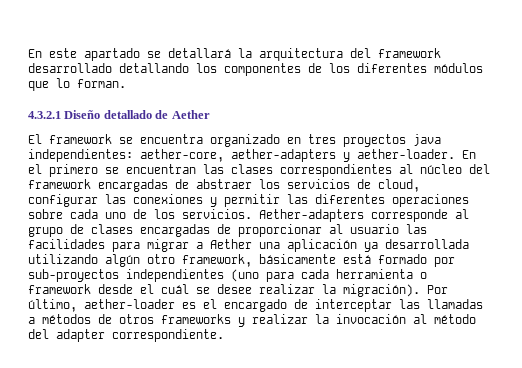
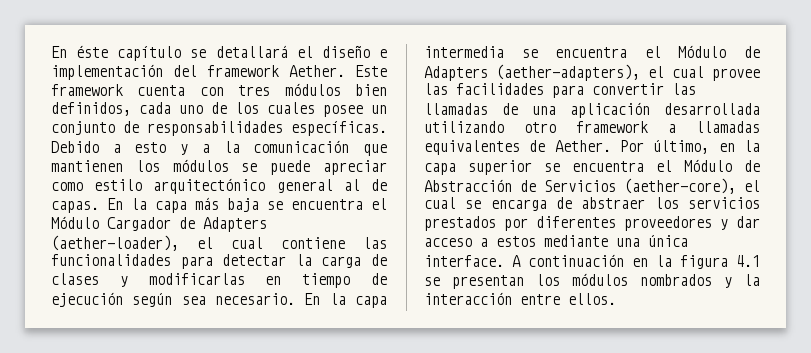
[28,48,441,61] [28,63,483,76] [28,78,126,91] [28,110,210,119] [28,134,441,147] [28,149,476,162] [28,164,490,177] [28,179,420,192] [28,194,469,207] [28,209,469,222] [28,224,427,237] [28,239,469,252] [28,254,455,267] [28,269,427,282] [28,284,448,297] [28,299,483,312] [28,314,476,327] [28,329,224,342] En este apartado se detallará la arquitectura del framework desarrollado detallando los componentes de los diferentes módulos que lo forman. // 4.3.2.1 Diseño detallado de Aether // El framework se encuentra organizado en tres proyectos java independientes: aether-core, aether-adapters y aether-loader. En el primero se encuentran las clases correspondientes al núcleo del framework encargadas de abstraer los servicios de cloud, configurar las conexiones y permitir las diferentes operaciones sobre cada uno de los servicios. Aether-adapters corresponde al grupo de clases encargadas de proporcionar al usuario las facilidades para migrar a Aether una aplicación ya desarrollada utilizando algún otro framework, básicamente está formado por sub-proyectos independientes (uno para cada herramienta o framework desde el cuál se desee realizar la migración). Por último, aether-loader es el encargado de interceptar las llamadas a métodos de otros frameworks y realizar la invocación al método del adapter correspondiente. -> [51,45,387,61] [51,64,387,80] [51,83,387,96] [51,102,387,117] [51,121,387,136] [51,140,388,156] [51,159,388,175] [51,178,387,194] [51,197,387,213] [51,216,267,232] [51,235,387,251] [51,254,387,269] [51,273,388,288] [51,292,387,308] [424,45,760,58] [424,64,760,81] [424,83,696,98] [424,102,760,118] [424,121,760,133] [424,140,760,155] [424,159,760,175] [424,178,760,194] [424,197,760,211] [424,216,760,231] [424,235,688,247] [424,254,760,269] [424,273,760,289] [424,292,616,305] En éste capítulo se detallará el diseño e implementación del framework Aether. Este framework cuenta con tres módulos bien definidos, cada uno de los cuales posee un conjunto de responsabilidades específicas. Debido a esto y a la comunicación que mantienen los módulos se puede apreciar como estilo arquitectónico general al de capas. En la capa más baja se encuentra el Módulo Cargador de Adapters (aether-loader), el cual contiene las funcionalidades para detectar la carga de clases y modificarlas en tiempo de ejecución según sea necesario. En la capa intermedia se encuentra el Módulo de Adapters (aether-adapters), el cual provee las facilidades para convertir las llamadas de una aplicación desarrollada utilizando otro framework a llamadas equivalentes de Aether. Por último, en la capa superior se encuentra el Módulo de Abstracción de Servicios (aether-core), el cual se encarga de abstraer los servicios prestados por diferentes proveedores y dar acceso a estos mediante una única interface. A continuación en la figura 4.1 se presentan los módulos nombrados y la interacción entre ellos.

